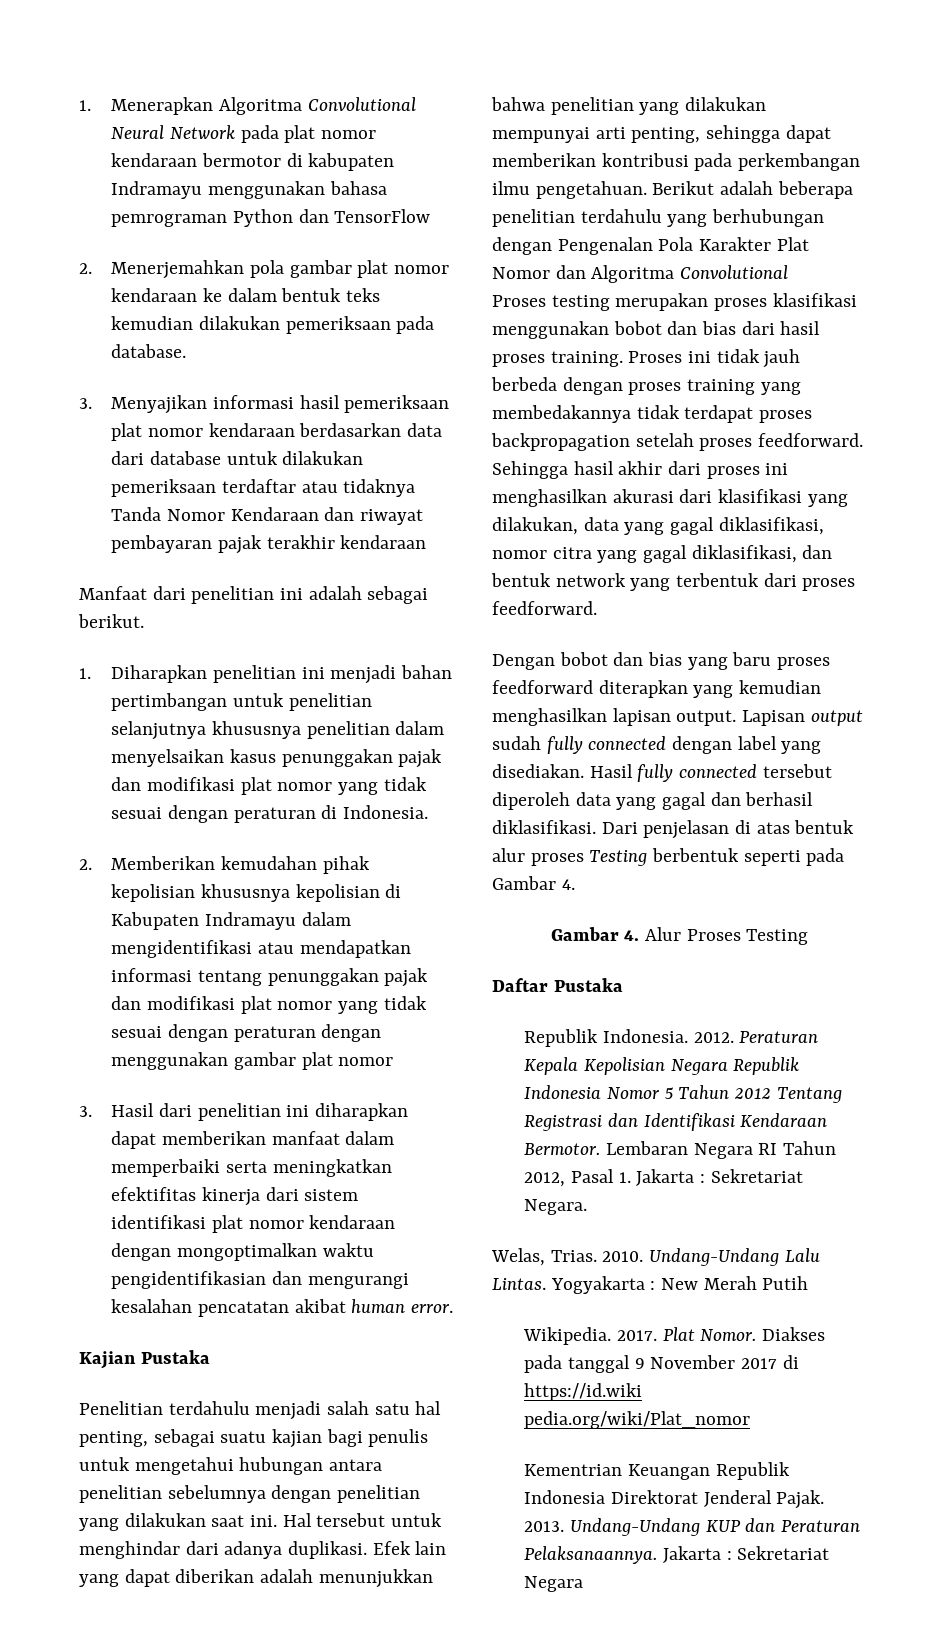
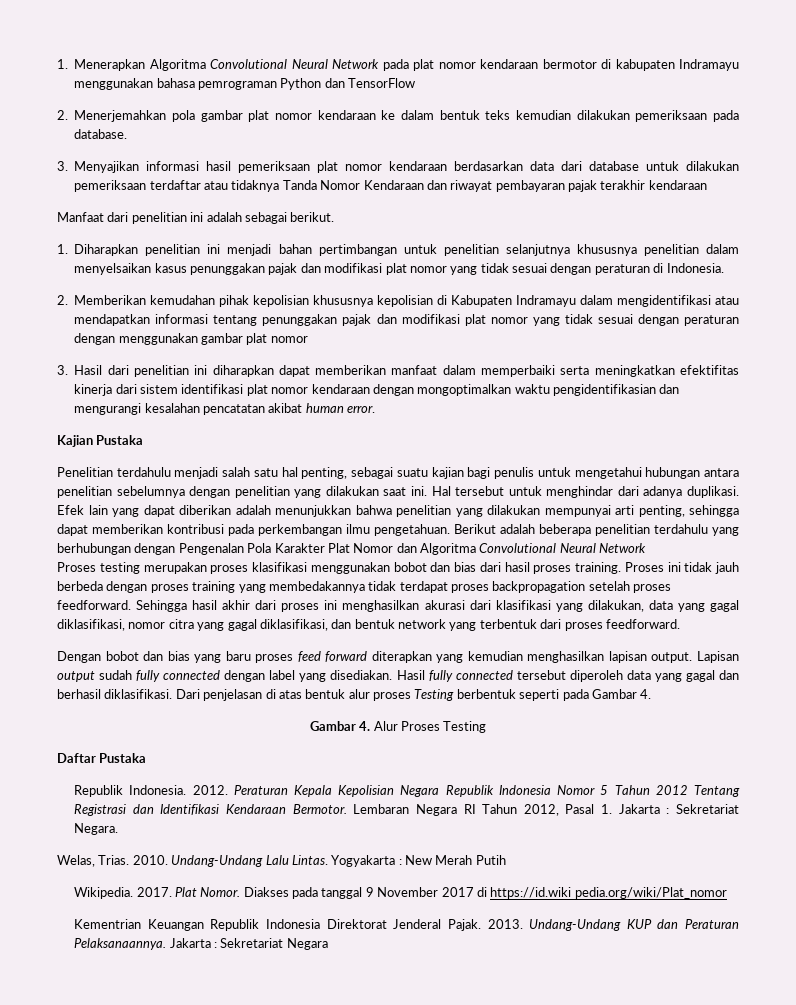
(789, 272) none -> [559,543,647,553] Neural Network
[492,680,593,694] feedforward -> [297,651,368,662] feed forward

